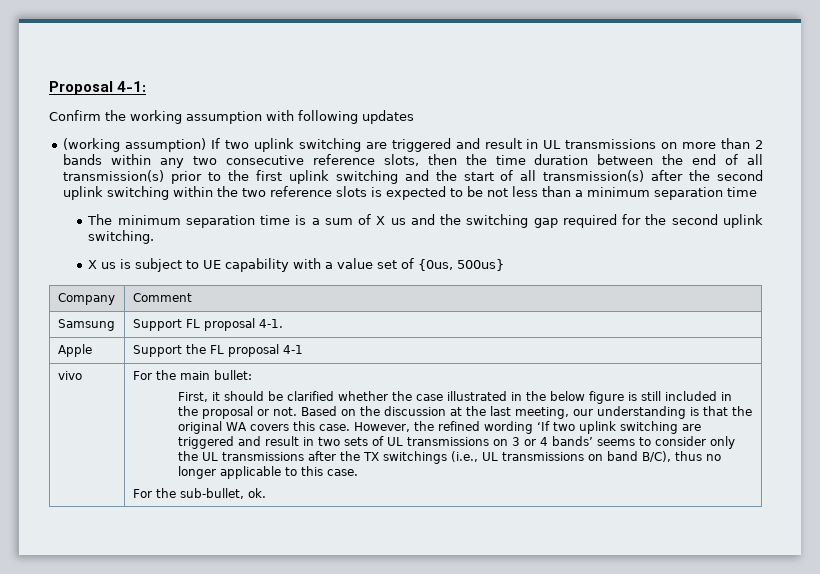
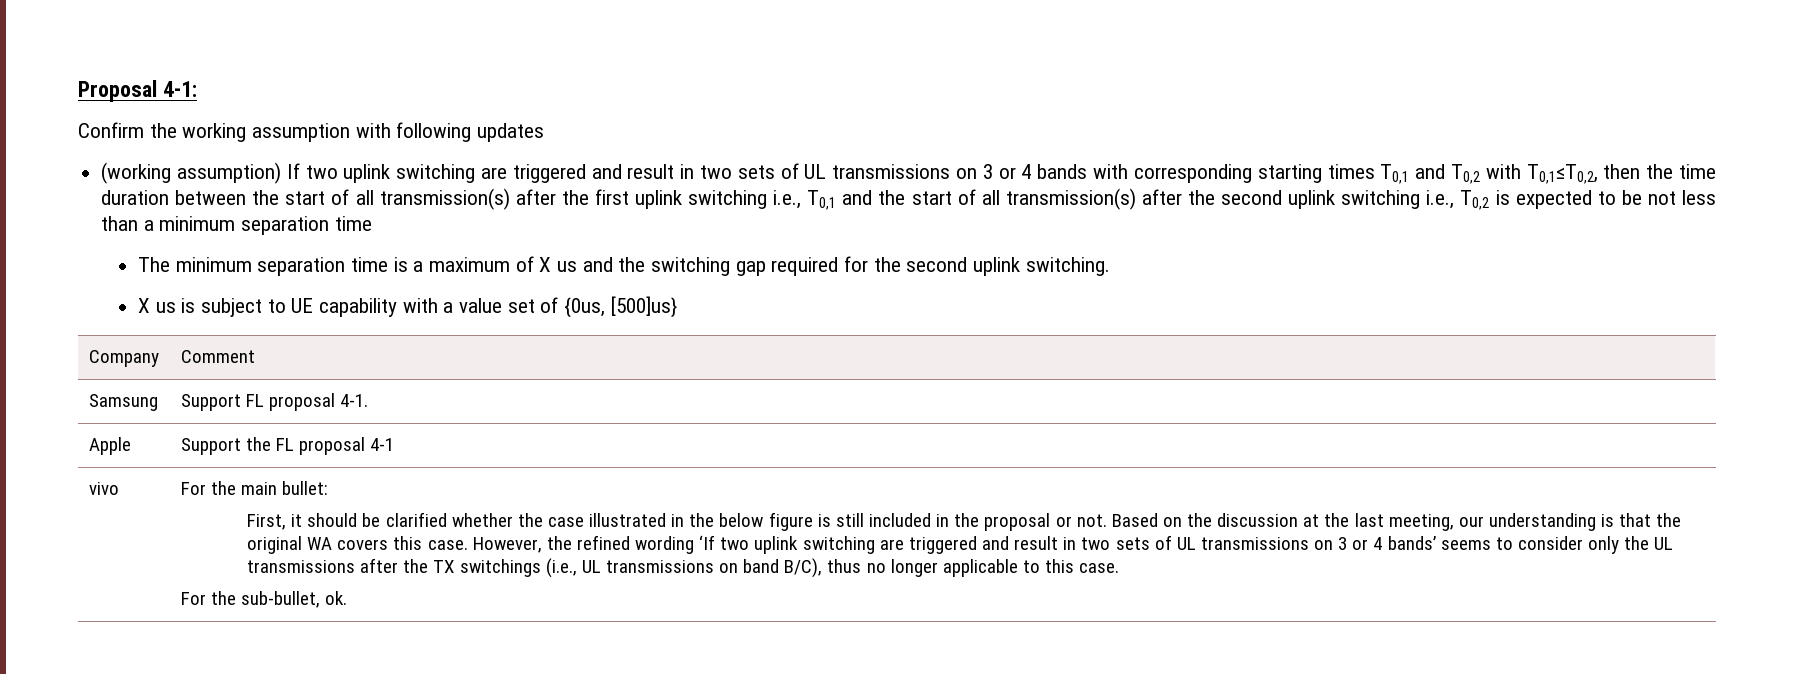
[543,138,764,149] [63,154,419,168] UL transmissions on more than 2 bands within any two consecutive reference slots, -> [700,163,1598,184] two sets of UL transmissions on 3 or 4 bands with corresponding starting times T0,1 and T0,2 with T0,1≤T0,2,
[692,154,763,165] [63,170,222,184] end of all transmission(s) prior to -> [285,188,556,210] start of all transmission(s) after
(398, 177) none -> [773,190,837,210] i.e., T0,1
[173,186,368,197] within the two reference slots -> [1426,190,1490,210] i.e., T0,2
[324,218,353,225] sum -> [429,257,511,272] maximum
[457,259,505,271] 500us} -> [610,296,677,318] [500]us}

